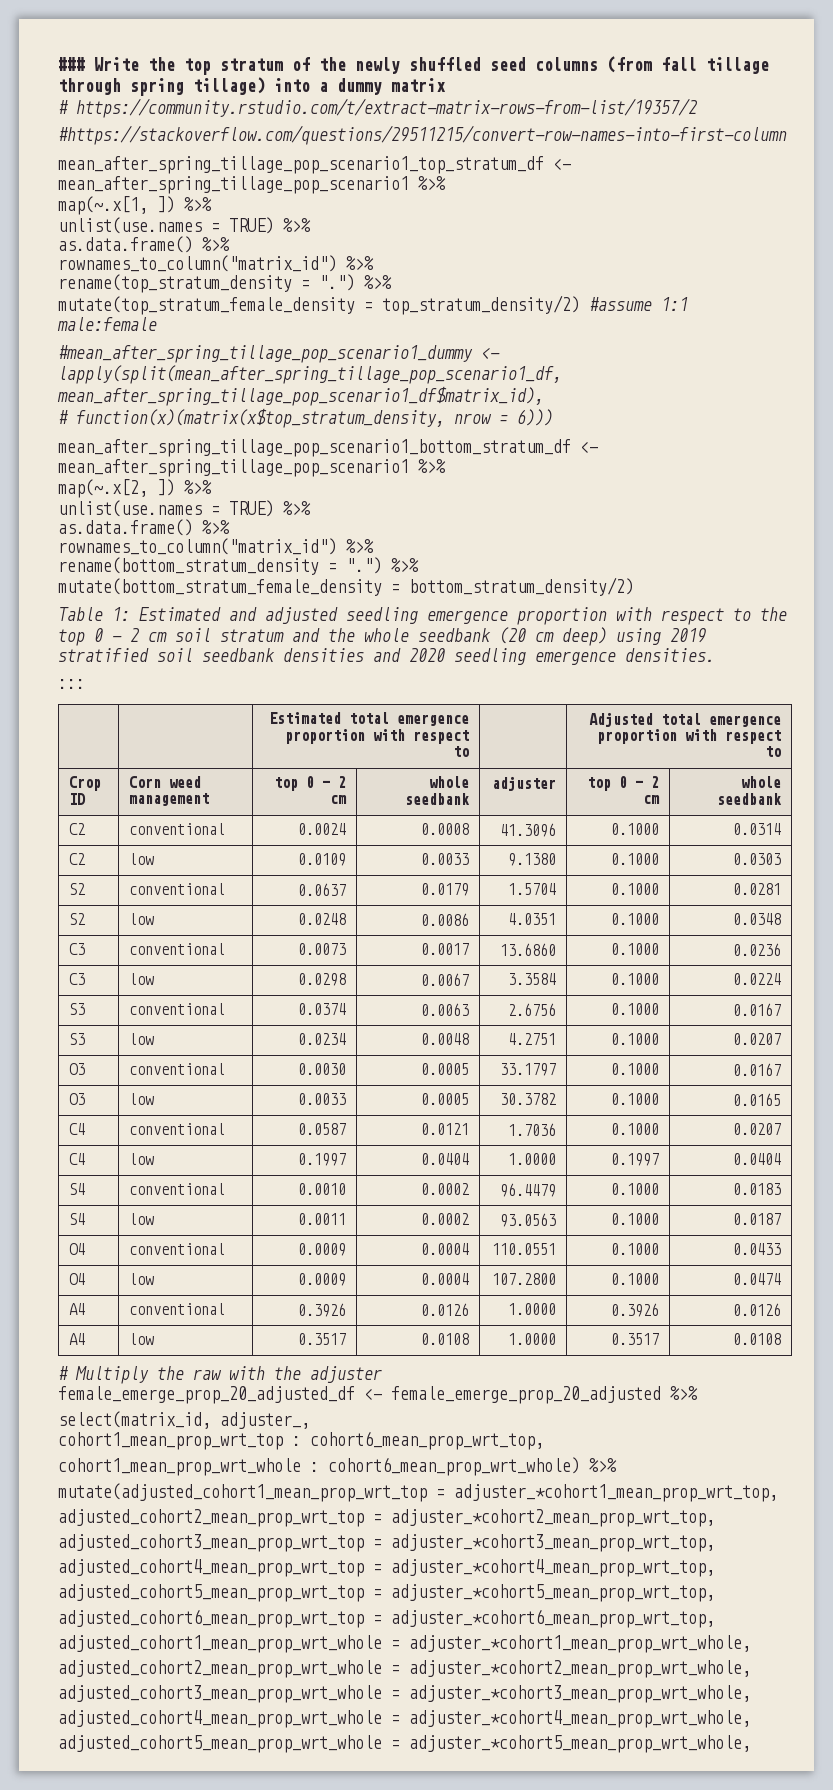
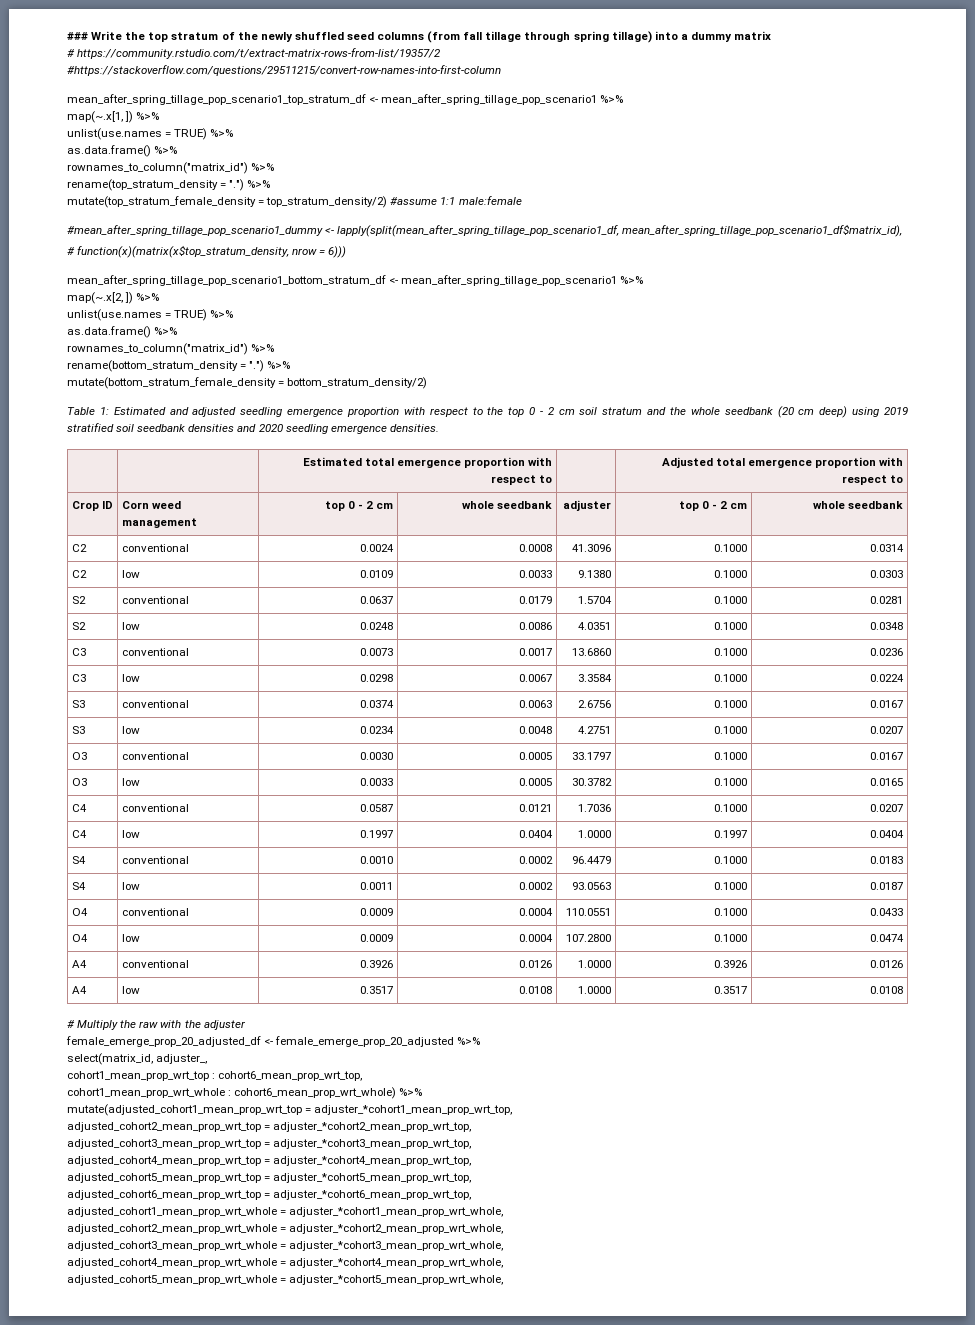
[58,679,85,689] // ::: -> (439, 428) none

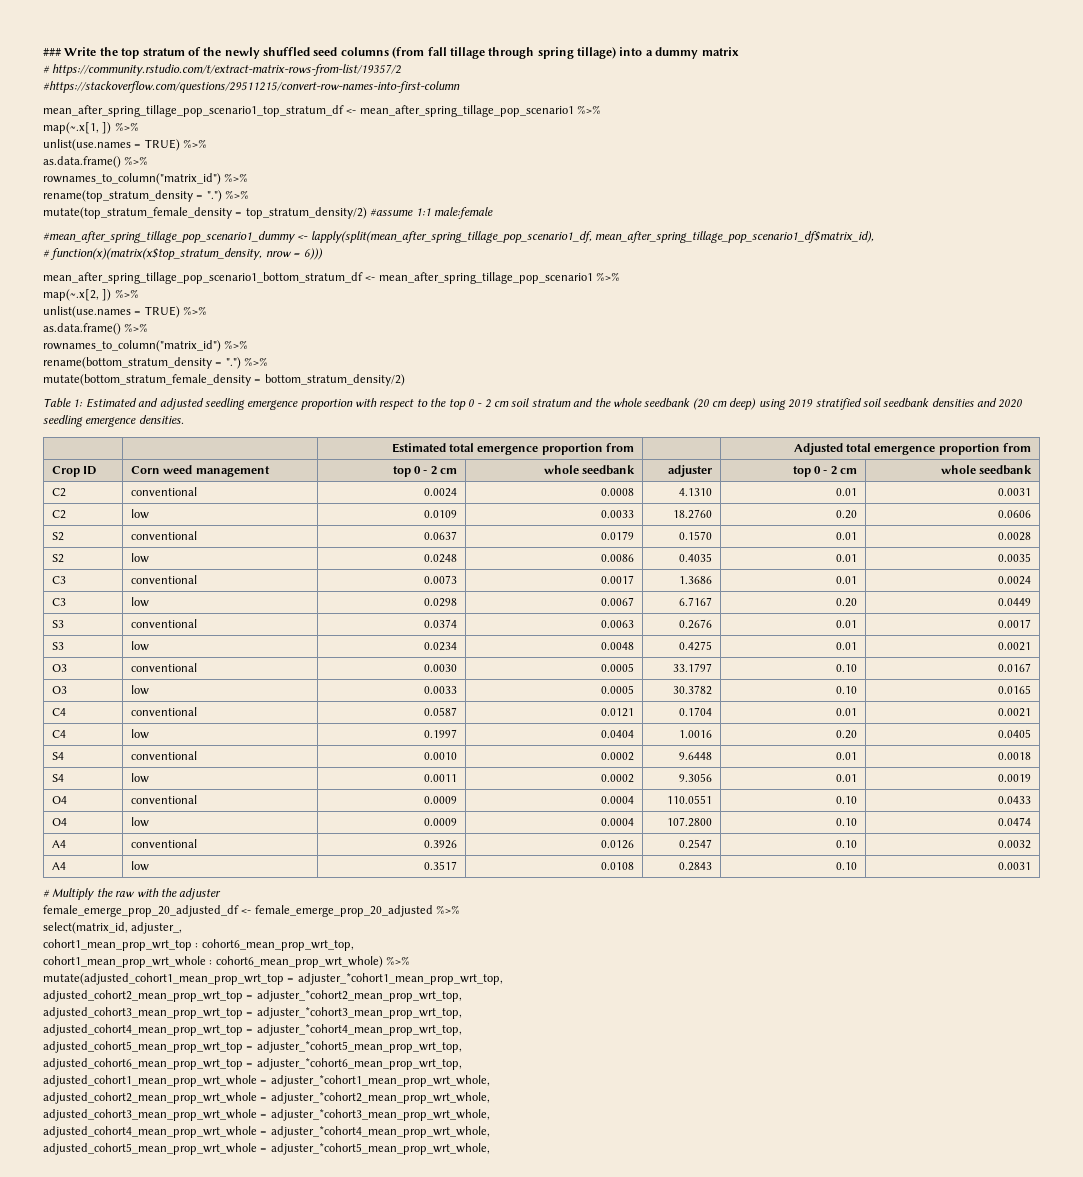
[528,457,553,466] [490,475,553,485] with respect to -> [606,443,635,452] from
[879,457,904,466] [841,475,904,485] with respect to -> [1003,443,1032,452] from
[572,544,612,552] [714,544,748,552] [870,544,905,552] 41.3096 | 0.1000 | 0.0314 -> [679,488,713,496] [836,488,858,496] [998,488,1032,496] 4.1310 | 0.01 | 0.0031
[578,570,612,578] [714,570,748,578] [870,570,904,578] 9.1380 | 0.1000 | 0.0303 -> [673,509,713,519] [836,510,858,519] [998,510,1032,518] 18.2760 | 0.20 | 0.0606
[578,596,613,604] [714,596,748,604] [870,596,904,604] 1.5704 | 0.1000 | 0.0281 -> [679,531,713,540] [836,532,858,540] [998,532,1032,541] 0.1570 | 0.01 | 0.0028
[578,622,612,630] [714,622,748,630] [870,622,904,630] 4.0351 | 0.1000 | 0.0348 -> [679,553,713,562] [836,554,858,562] [998,553,1032,562] 0.4035 | 0.01 | 0.0035
[572,648,612,656] [714,648,748,656] [870,648,904,656] 13.6860 | 0.1000 | 0.0236 -> [679,576,713,584] [836,576,858,584] [998,576,1032,585] 1.3686 | 0.01 | 0.0024
[578,674,613,682] [714,674,748,682] [870,674,905,682] 3.3584 | 0.1000 | 0.0224 -> [679,597,713,606] [836,598,858,607] [998,598,1032,606] 6.7167 | 0.20 | 0.0449
[578,700,612,708] [714,700,748,708] [870,700,904,708] 2.6756 | 0.1000 | 0.0167 -> [679,619,713,629] [836,620,858,628] [998,619,1032,628] 0.2676 | 0.01 | 0.0017
[578,726,612,734] [714,726,748,734] [870,726,904,734] 4.2751 | 0.1000 | 0.0207 -> [679,641,713,651] [836,642,858,650] [998,642,1032,651] 0.4275 | 0.01 | 0.0021
[714,752,748,760] 0.1000 -> [836,664,858,672] 0.10
[714,778,748,786] 0.1000 -> [836,686,858,694] 0.10
[578,804,612,812] [714,804,748,812] [870,804,904,812] 1.7036 | 0.1000 | 0.0207 -> [679,707,713,716] [836,708,858,716] [998,708,1032,717] 0.1704 | 0.01 | 0.0021
[578,830,612,838] [714,830,748,838] [870,830,905,838] 1.0000 | 0.1997 | 0.0404 -> [679,730,713,738] [836,730,858,739] [998,729,1032,738] 1.0016 | 0.20 | 0.0405
[572,856,612,864] [714,856,748,864] [870,856,904,864] 96.4479 | 0.1000 | 0.0183 -> [679,752,713,760] [836,752,858,760] [998,752,1032,760] 9.6448 | 0.01 | 0.0018
[572,882,612,890] [714,882,748,890] [870,882,904,890] 93.0563 | 0.1000 | 0.0187 -> [679,773,713,782] [836,774,858,782] [998,774,1032,782] 9.3056 | 0.01 | 0.0019
[714,908,748,916] 0.1000 -> [836,796,858,804] 0.10
[714,934,748,942] 0.1000 -> [836,818,858,826] 0.10
[578,960,612,968] [714,960,748,968] [870,960,904,968] 1.0000 | 0.3926 | 0.0126 -> [679,839,713,849] [836,840,858,848] [998,840,1032,849] 0.2547 | 0.10 | 0.0032
[578,986,612,994] [714,986,748,994] [870,986,904,994] 1.0000 | 0.3517 | 0.0108 -> [679,862,713,871] [836,862,858,870] [998,862,1032,870] 0.2843 | 0.10 | 0.0031

